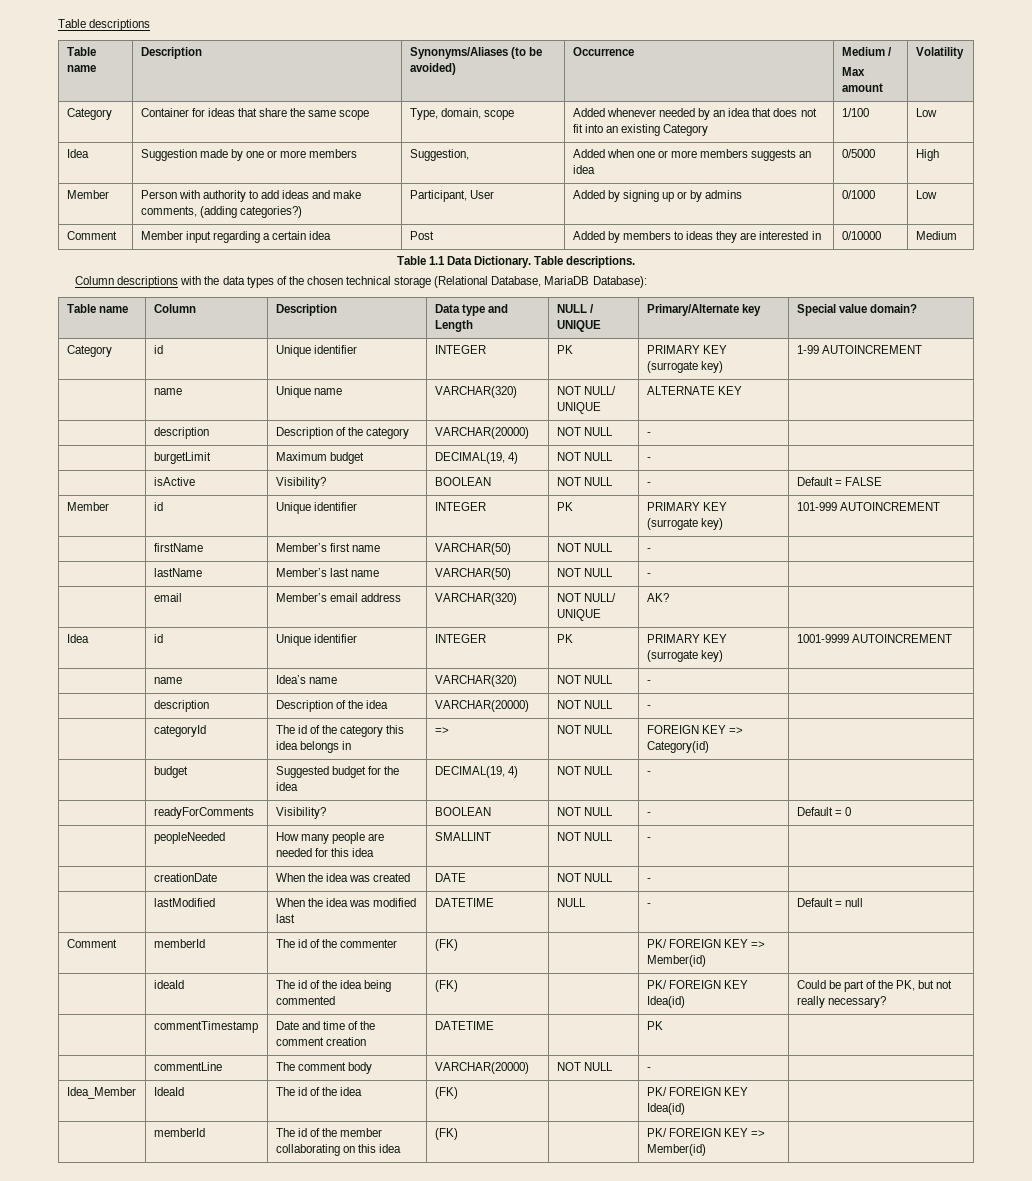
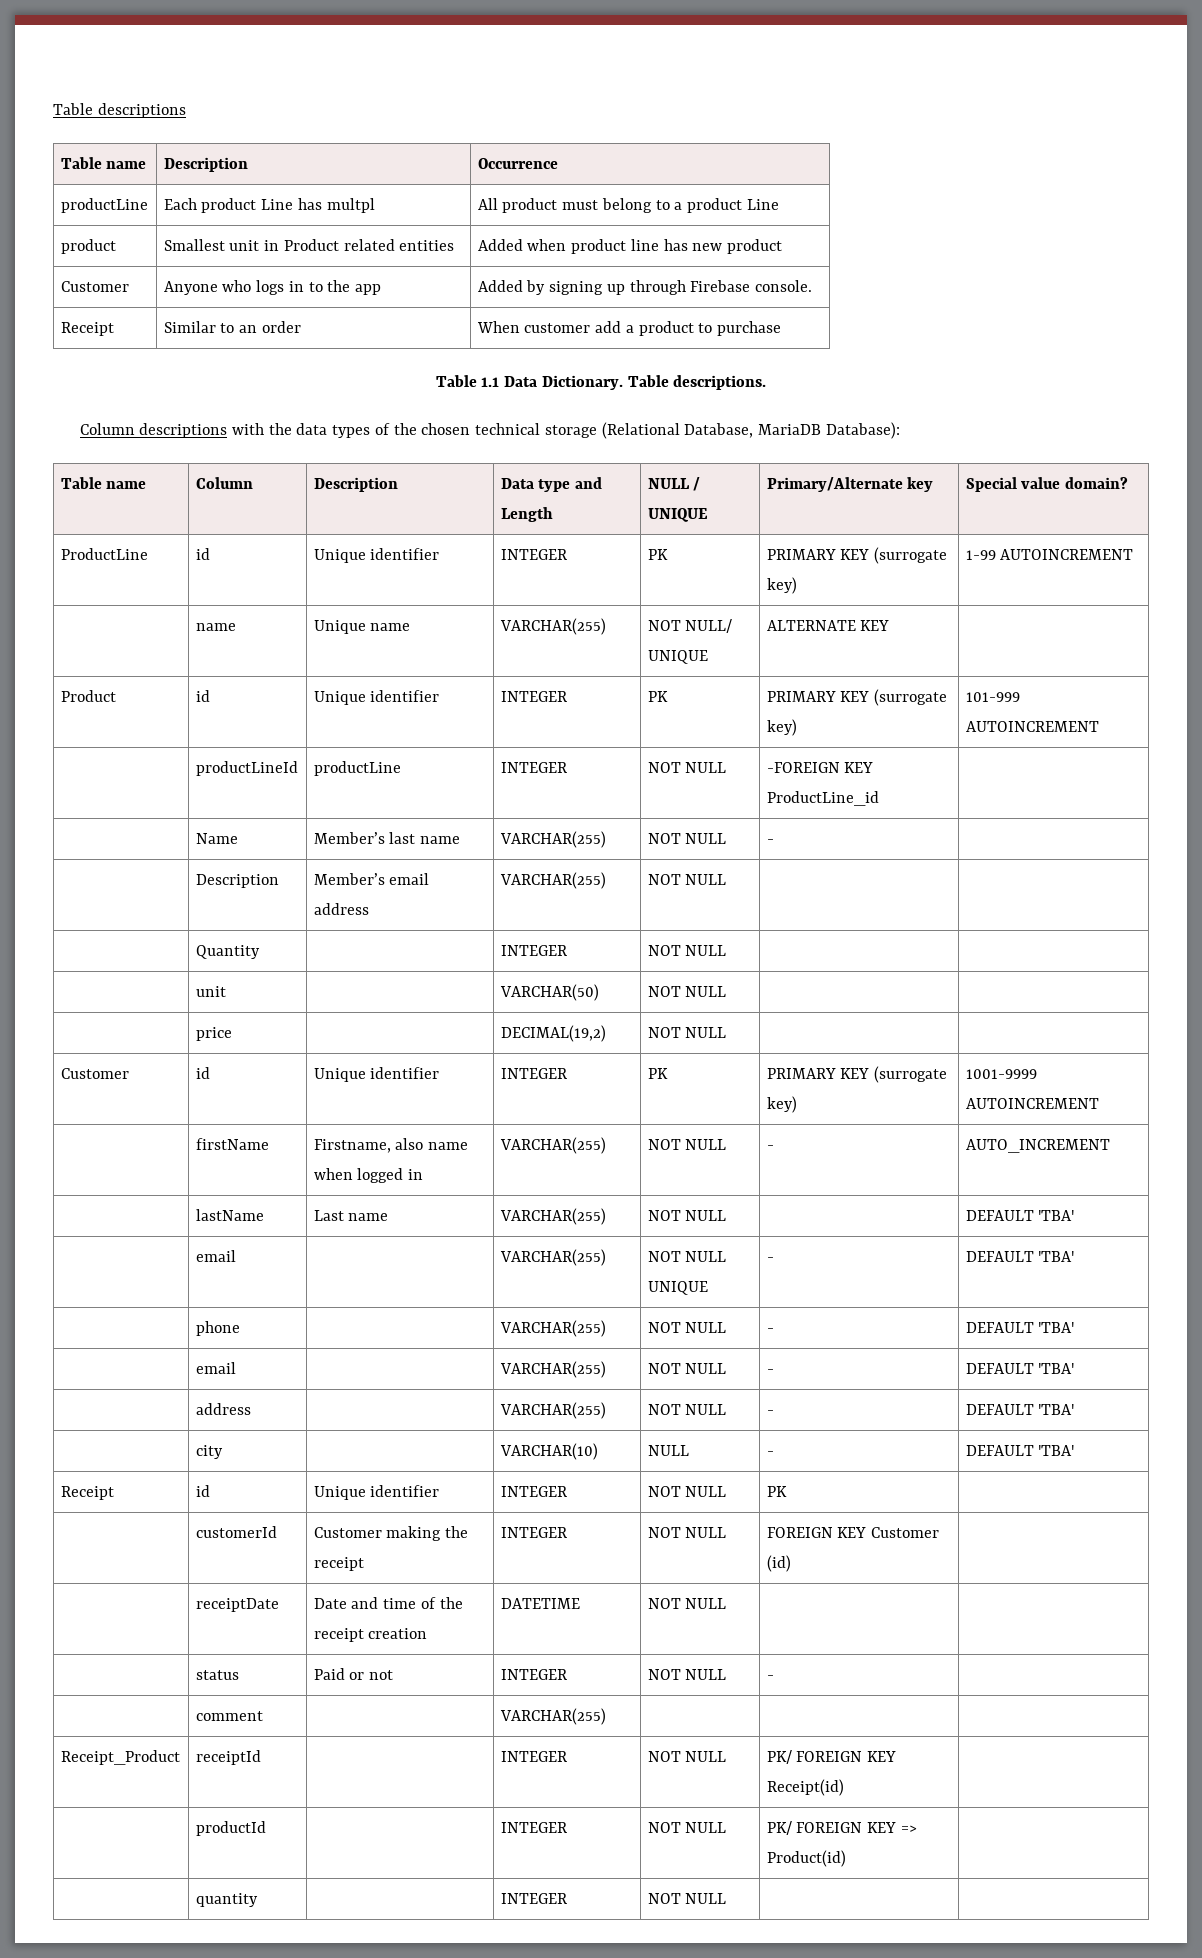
[409,47,542,59] [409,63,456,75] [572,47,634,56] [841,47,892,56] [841,67,865,76] [841,83,883,92] [915,47,964,59] [66,108,112,120] [140,108,370,120] [409,108,514,120] [572,108,817,120] [572,124,709,136] [841,108,869,117] [915,108,937,117] [66,149,89,158] [140,149,358,161] [409,149,469,161] [572,149,812,161] [572,165,595,174] [841,149,875,158] [915,149,939,161] [66,190,109,199] [140,190,362,202] [140,206,302,218] [409,190,494,202] [572,190,743,202] [841,190,875,199] [915,190,937,199] [66,231,117,240] [140,231,332,243] [409,231,434,240] [572,231,821,243] [841,231,881,240] [915,231,957,240] Synonyms/Aliases (to be avoided) | Occurrence | Medium / // Max amount | Volatility // Category | Container for ideas that share the same scope | Type, domain, scope | Added whenever needed by an idea that does not fit into an existing Category | 1/100 | Low // Idea | Suggestion made by one or more members | Suggestion, | Added when one or more members suggests an idea | 0/5000 | High // Member | Person with authority to add ideas and make comments, (adding categories?) | Participant, User | Added by signing up or by admins | 0/1000 | Low // Comment | Member input regarding a certain idea | Post | Added by members to ideas they are interested in | 0/10000 | Medium -> [477,158,558,169] [60,198,148,213] [163,198,375,213] [477,198,779,213] [60,239,116,254] [163,239,455,251] [477,239,782,254] [60,281,129,292] [163,280,381,295] [477,280,812,295] [60,322,114,336] [163,321,301,333] [476,321,781,336] Occurrence // productLine | Each product Line has multpl | All product must belong to a product Line // product | Smallest unit in Product related entities | Added when product line has new product // Customer | Anyone who logs in to the app | Added by signing up through Firebase console. // Receipt | Similar to an order | When customer add a product to purchase
[66,345,112,357] Category -> [60,548,148,560] ProductLine
[434,386,517,398] VARCHAR(320) -> [499,618,606,635] VARCHAR(255)
[153,427,209,439] [275,427,410,439] [434,427,529,439] [556,427,613,436] [646,432,651,436] [153,452,211,464] [275,452,364,464] [434,452,518,464] [556,452,613,461] [646,457,651,461] [153,477,195,486] [275,477,326,489] [434,477,491,486] [556,477,613,486] [646,482,651,486] [796,477,882,486] [66,502,109,511] | description | Description of the category | VARCHAR(20000) | NOT NULL | - | // | burgetLimit | Maximum budget | DECIMAL(19, 4) | NOT NULL | - | // | isActive | Visibility? | BOOLEAN | NOT NULL | - | Default = FALSE // Member -> [60,690,116,702] Product
[153,543,203,552] [275,543,380,552] [434,543,511,555] [556,543,613,552] [646,548,651,552] [153,568,202,577] [275,568,379,577] [434,568,511,580] [556,568,613,577] [646,573,651,577] [153,593,182,602] [275,593,401,602] [434,593,517,605] [556,593,616,602] [556,609,601,621] [646,593,669,602] [66,634,89,643] firstName | Member’s first name | VARCHAR(50) | NOT NULL | - | // | lastName | Member’s last name | VARCHAR(50) | NOT NULL | - | // | email | Member’s email address | VARCHAR(320) | NOT NULL/ UNIQUE | AK? | // Idea -> [195,761,298,776] [313,761,401,776] [500,762,567,773] [647,762,727,773] [766,762,874,773] [766,791,879,806] [195,833,238,844] [313,832,461,844] [499,831,606,848] [647,833,727,844] [766,839,774,844] [195,874,279,888] [313,873,430,885] [313,903,369,915] [499,872,606,889] [647,874,727,885] [195,945,260,959] [500,945,567,956] [647,945,727,956] [195,986,226,997] [499,984,599,1001] [647,986,727,997] [195,1027,232,1041] [500,1025,606,1042] [647,1027,727,1038] [60,1068,129,1079] productLineId | productLine | INTEGER | NOT NULL | -FOREIGN KEY ProductLine_id | // | Name | Member’s last name | VARCHAR(255) | NOT NULL | - | // | Description | Member’s email address | VARCHAR(255) | NOT NULL | | // | Quantity | | INTEGER | NOT NULL | | // | unit | | VARCHAR(50) | NOT NULL | | // | price | | DECIMAL(19,2) | NOT NULL | | // Customer
[153,677,182,684] [275,675,337,684] [434,675,517,687] [556,675,613,684] [646,680,651,684] [153,700,209,712] [275,700,389,712] [434,700,529,712] [556,700,613,709] [646,705,651,709] [153,725,206,737] [275,725,405,737] [275,741,351,753] [434,727,449,734] [556,725,613,734] [646,725,743,734] [646,741,709,753] [153,766,188,778] [275,766,400,778] [275,782,298,791] [434,766,518,778] [556,766,613,775] [646,771,651,775] [153,807,254,819] [275,807,326,819] [434,807,491,816] [556,807,613,816] [646,812,651,816] [796,807,851,816] [153,832,225,844] [275,832,385,844] [275,848,375,857] [434,832,491,841] [556,832,613,841] [646,837,651,841] [153,873,217,882] [275,873,411,882] [434,873,466,882] [556,873,613,882] [646,878,651,882] [153,898,215,907] [275,898,417,907] [275,914,295,923] [434,898,494,907] [556,898,586,907] [646,903,651,907] [796,898,863,907] [66,939,117,948] [153,939,205,948] [275,939,398,948] [434,939,458,951] [646,939,766,948] [646,955,706,967] [153,980,184,989] [275,980,392,992] [275,996,335,1005] [434,980,458,992] [646,980,748,989] [646,996,685,1008] [796,980,953,992] [796,996,886,1008] [153,1021,258,1033] [275,1021,376,1030] [275,1037,366,1046] [434,1021,494,1030] [646,1021,663,1030] [153,1062,222,1071] [275,1062,372,1074] [434,1062,529,1074] [556,1062,613,1071] [646,1067,651,1071] [66,1087,136,1099] [153,1087,184,1096] [275,1087,363,1096] [434,1087,458,1099] [646,1087,748,1096] [646,1103,685,1115] [153,1128,205,1137] [275,1128,383,1137] [275,1144,402,1156] [434,1128,458,1140] [646,1128,766,1137] [646,1144,706,1156] name | Idea’s name | VARCHAR(320) | NOT NULL | - | // | description | Description of the idea | VARCHAR(20000) | NOT NULL | - | // | categoryId | The id of the category this idea belongs in | => | NOT NULL | FOREIGN KEY => Category(id) | // | budget | Suggested budget for the idea | DECIMAL(19, 4) | NOT NULL | - | // | readyForComments | Visibility? | BOOLEAN | NOT NULL | - | Default = 0 // | peopleNeeded | How many people are needed for this idea | SMALLINT | NOT NULL | - | // | creationDate | When the idea was created | DATE | NOT NULL | - | // | lastModified | When the idea was modified last | DATETIME | NULL | - | Default = null // Comment | memberId | The id of the commenter | (FK) | | PK/ FOREIGN KEY => Member(id) | // | ideaId | The id of the idea being commented | (FK) | | PK/ FOREIGN KEY Idea(id) | Could be part of the PK, but not really necessary? // | commentTimestamp | Date and time of the comment creation | DATETIME | | PK | // | commentLine | The comment body | VARCHAR(20000) | NOT NULL | - | // Idea_Member | IdeaId | The id of the idea | (FK) | | PK/ FOREIGN KEY Idea(id) | // | memberId | The id of the member collaborating on this idea | (FK) | | PK/ FOREIGN KEY => Member(id) -> [195,1138,269,1150] [313,1138,469,1153] [313,1168,424,1183] [499,1137,606,1154] [647,1139,727,1150] [766,1145,774,1150] [965,1139,1110,1153] [195,1209,264,1221] [313,1210,389,1221] [499,1208,606,1225] [647,1210,727,1221] [965,1210,1075,1221] [195,1250,236,1262] [499,1249,606,1266] [647,1251,727,1262] [647,1281,708,1295] [766,1257,774,1262] [965,1251,1075,1262] [195,1321,240,1336] [499,1320,606,1337] [647,1322,727,1333] [766,1328,774,1333] [965,1322,1075,1333] [195,1362,236,1374] [499,1361,606,1378] [647,1363,727,1374] [766,1369,774,1374] [965,1363,1075,1374] [195,1403,251,1415] [499,1402,606,1419] [647,1404,727,1415] [766,1410,774,1415] [965,1404,1075,1415] [195,1445,223,1459] [499,1443,598,1460] [647,1445,689,1456] [766,1451,774,1456] [965,1445,1075,1456] [60,1486,114,1500] [195,1485,210,1497] [313,1485,440,1500] [500,1486,567,1497] [647,1486,727,1497] [766,1486,787,1497] [195,1526,277,1538] [313,1526,469,1541] [313,1557,364,1571] [500,1527,567,1538] [647,1527,727,1538] [766,1527,940,1538] [766,1555,791,1572] [195,1598,279,1612] [313,1597,463,1609] [313,1628,428,1642] [500,1598,580,1609] [647,1598,727,1609] [195,1670,239,1680] [313,1668,394,1680] [500,1669,567,1680] [647,1669,727,1680] [766,1675,774,1680] [195,1711,263,1721] [499,1708,606,1725] [60,1750,180,1765] [195,1750,261,1765] [500,1751,567,1762] [647,1751,727,1762] [766,1750,897,1764] [766,1779,844,1796] [195,1821,266,1836] [500,1822,567,1833] [647,1822,727,1833] [766,1821,917,1835] [766,1850,846,1867] [195,1893,258,1907] [500,1893,567,1904] [647,1893,727,1904] firstName | Firstname, also name when logged in | VARCHAR(255) | NOT NULL | - | AUTO_INCREMENT // | lastName | Last name | VARCHAR(255) | NOT NULL | | DEFAULT 'TBA' // | email | | VARCHAR(255) | NOT NULL UNIQUE | - | DEFAULT 'TBA' // | phone | | VARCHAR(255) | NOT NULL | - | DEFAULT 'TBA' // | email | | VARCHAR(255) | NOT NULL | - | DEFAULT 'TBA' // | address | | VARCHAR(255) | NOT NULL | - | DEFAULT 'TBA' // | city | | VARCHAR(10) | NULL | - | DEFAULT 'TBA' // Receipt | id | Unique identifier | INTEGER | NOT NULL | PK | // | customerId | Customer making the receipt | INTEGER | NOT NULL | FOREIGN KEY Customer (id) | // | receiptDate | Date and time of the receipt creation | DATETIME | NOT NULL | | // | status | Paid or not | INTEGER | NOT NULL | - | // | comment | | VARCHAR(255) | | | // Receipt_Product | receiptId | | INTEGER | NOT NULL | PK/ FOREIGN KEY Receipt(id) | // | productId | | INTEGER | NOT NULL | PK/ FOREIGN KEY => Product(id) | // | quantity | | INTEGER | NOT NULL |

